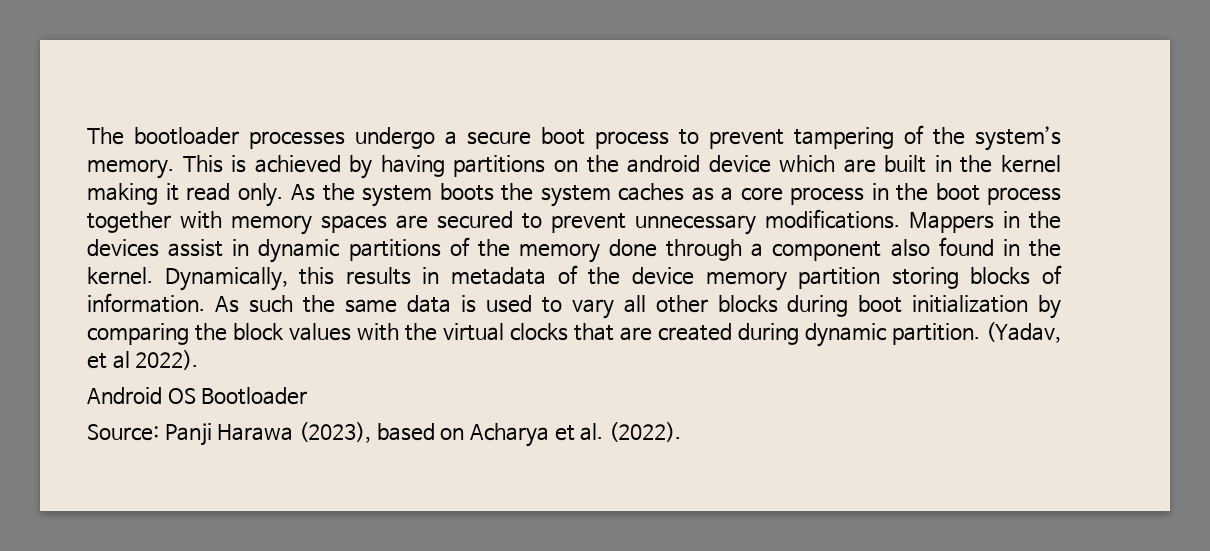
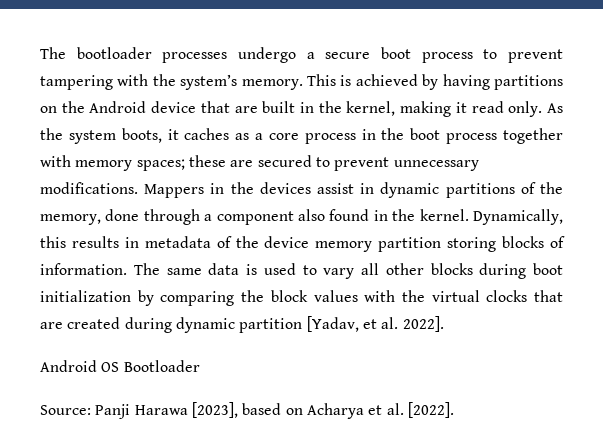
[903,125,924,144] of -> [117,74,149,86] with
[627,155,836,173] android device which -> [89,101,230,113] Android device that
[1001,155,1061,173] kernel -> [346,101,396,116] kernel,
[439,183,611,207] boots the system -> [121,128,179,143] boots, it
[321,215,388,233] spaces -> [136,155,226,171] spaces; these
[518,243,600,263] memory -> [40,214,101,225] memory,
[214,295,335,313] As such the -> [133,263,160,275] The
[892,322,1062,345] [87,350,199,370] partition. (Yadav, et al 2022). -> [239,316,444,333] partition [Yadav, et al. 2022].
[298,422,371,443] (2023), -> [191,402,238,418] [2023],
[608,422,681,442] (2022). -> [407,402,454,418] [2022].

